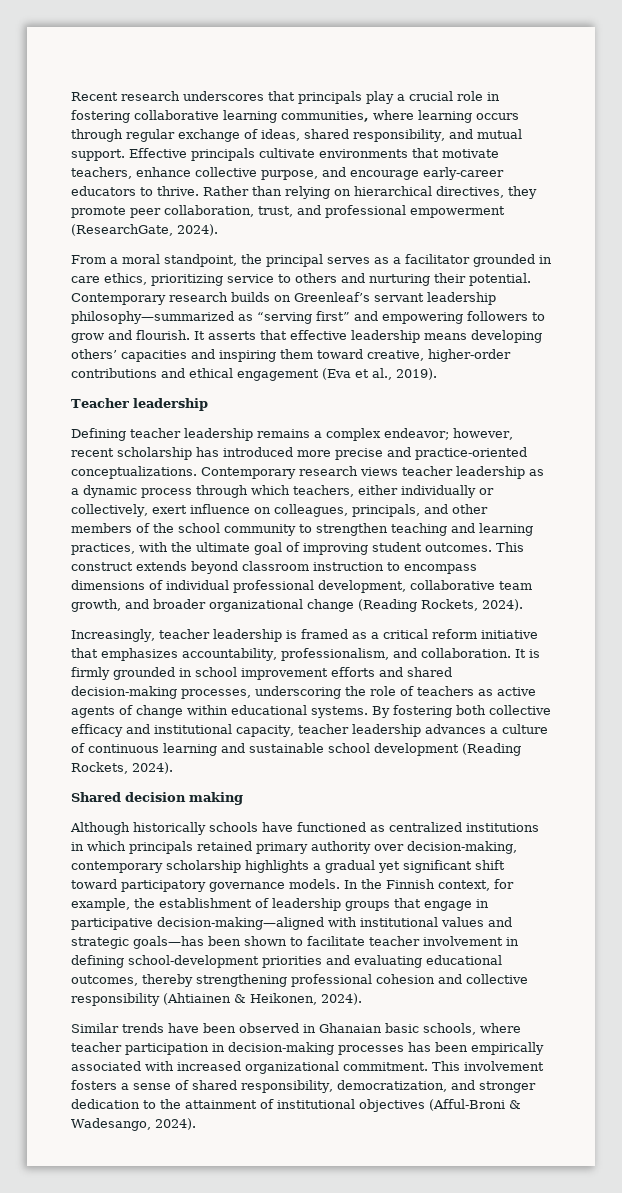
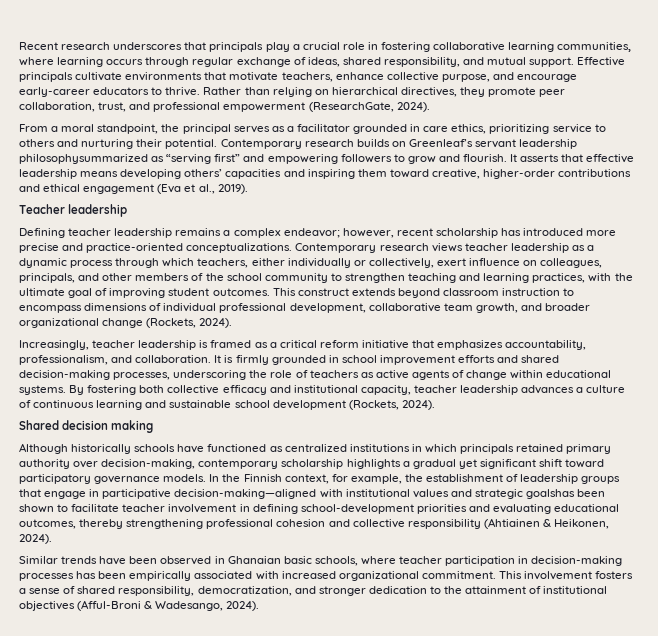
[71,311,234,324] philosophy—summarized -> [19,154,148,164] philosophysummarized
[358,599,478,612] (Reading Rockets, -> [146,318,197,328] (Rockets,
[462,743,521,756] [71,762,128,774] (Reading Rockets, -> [348,400,399,410] (Rockets,
[133,936,204,949] goals—has -> [526,489,576,499] goalshas

